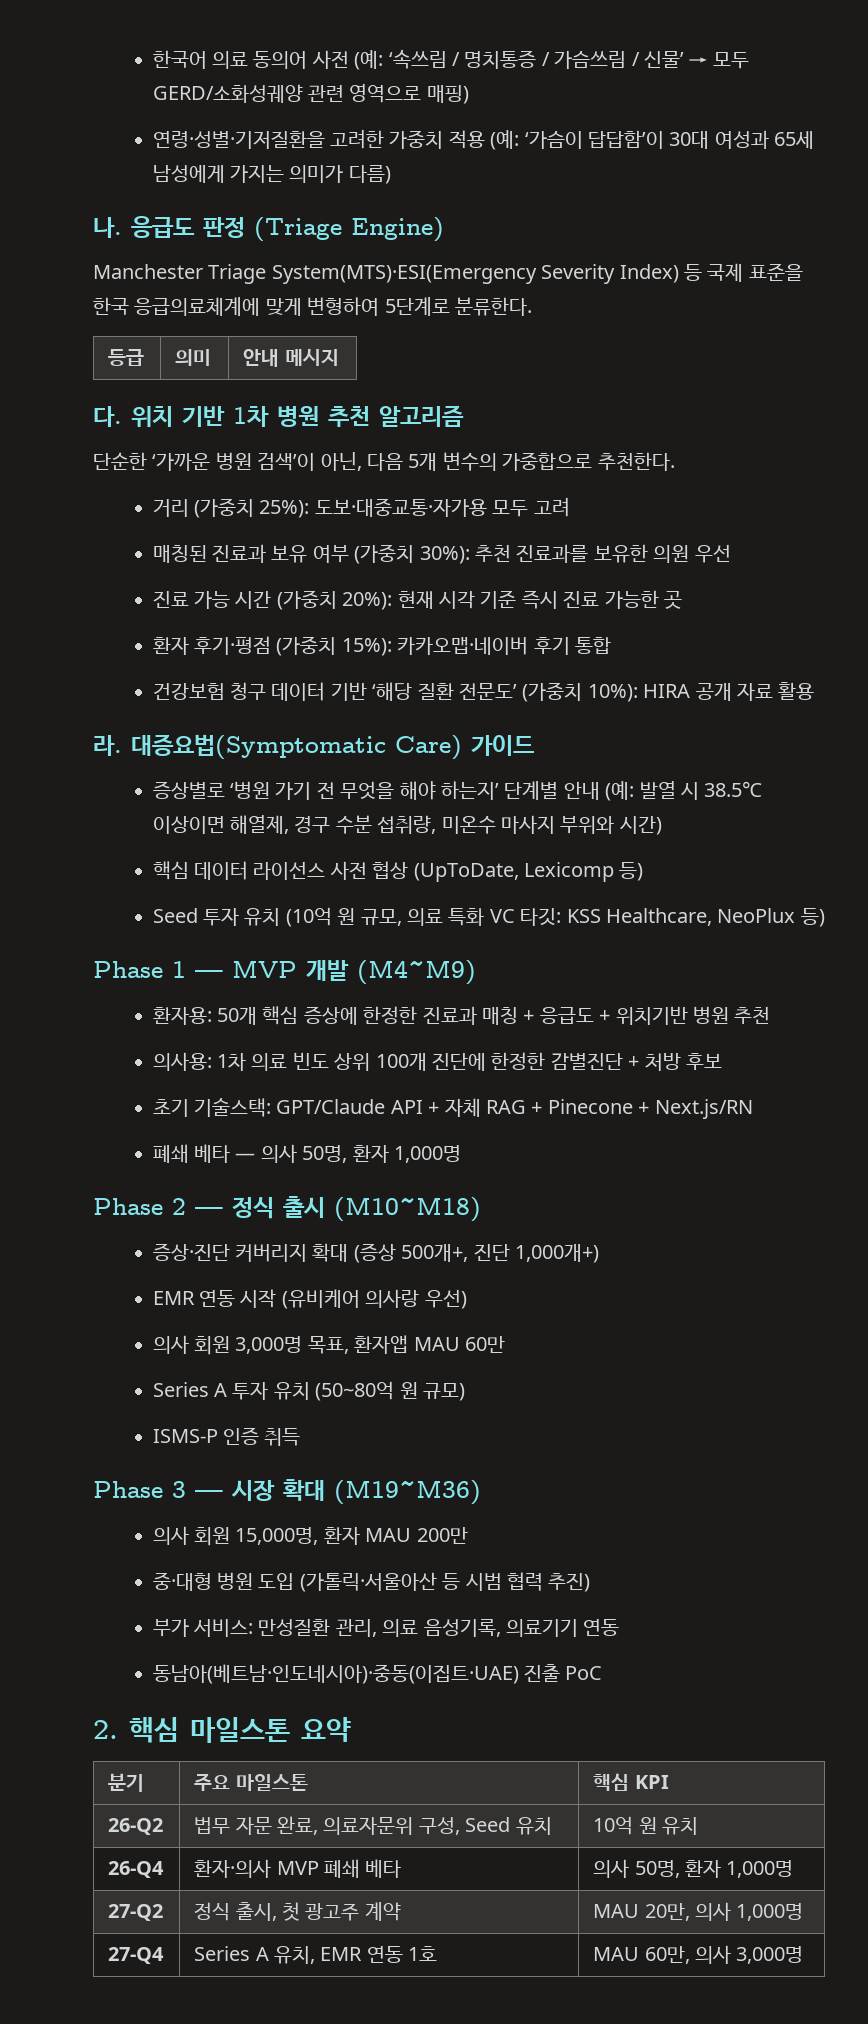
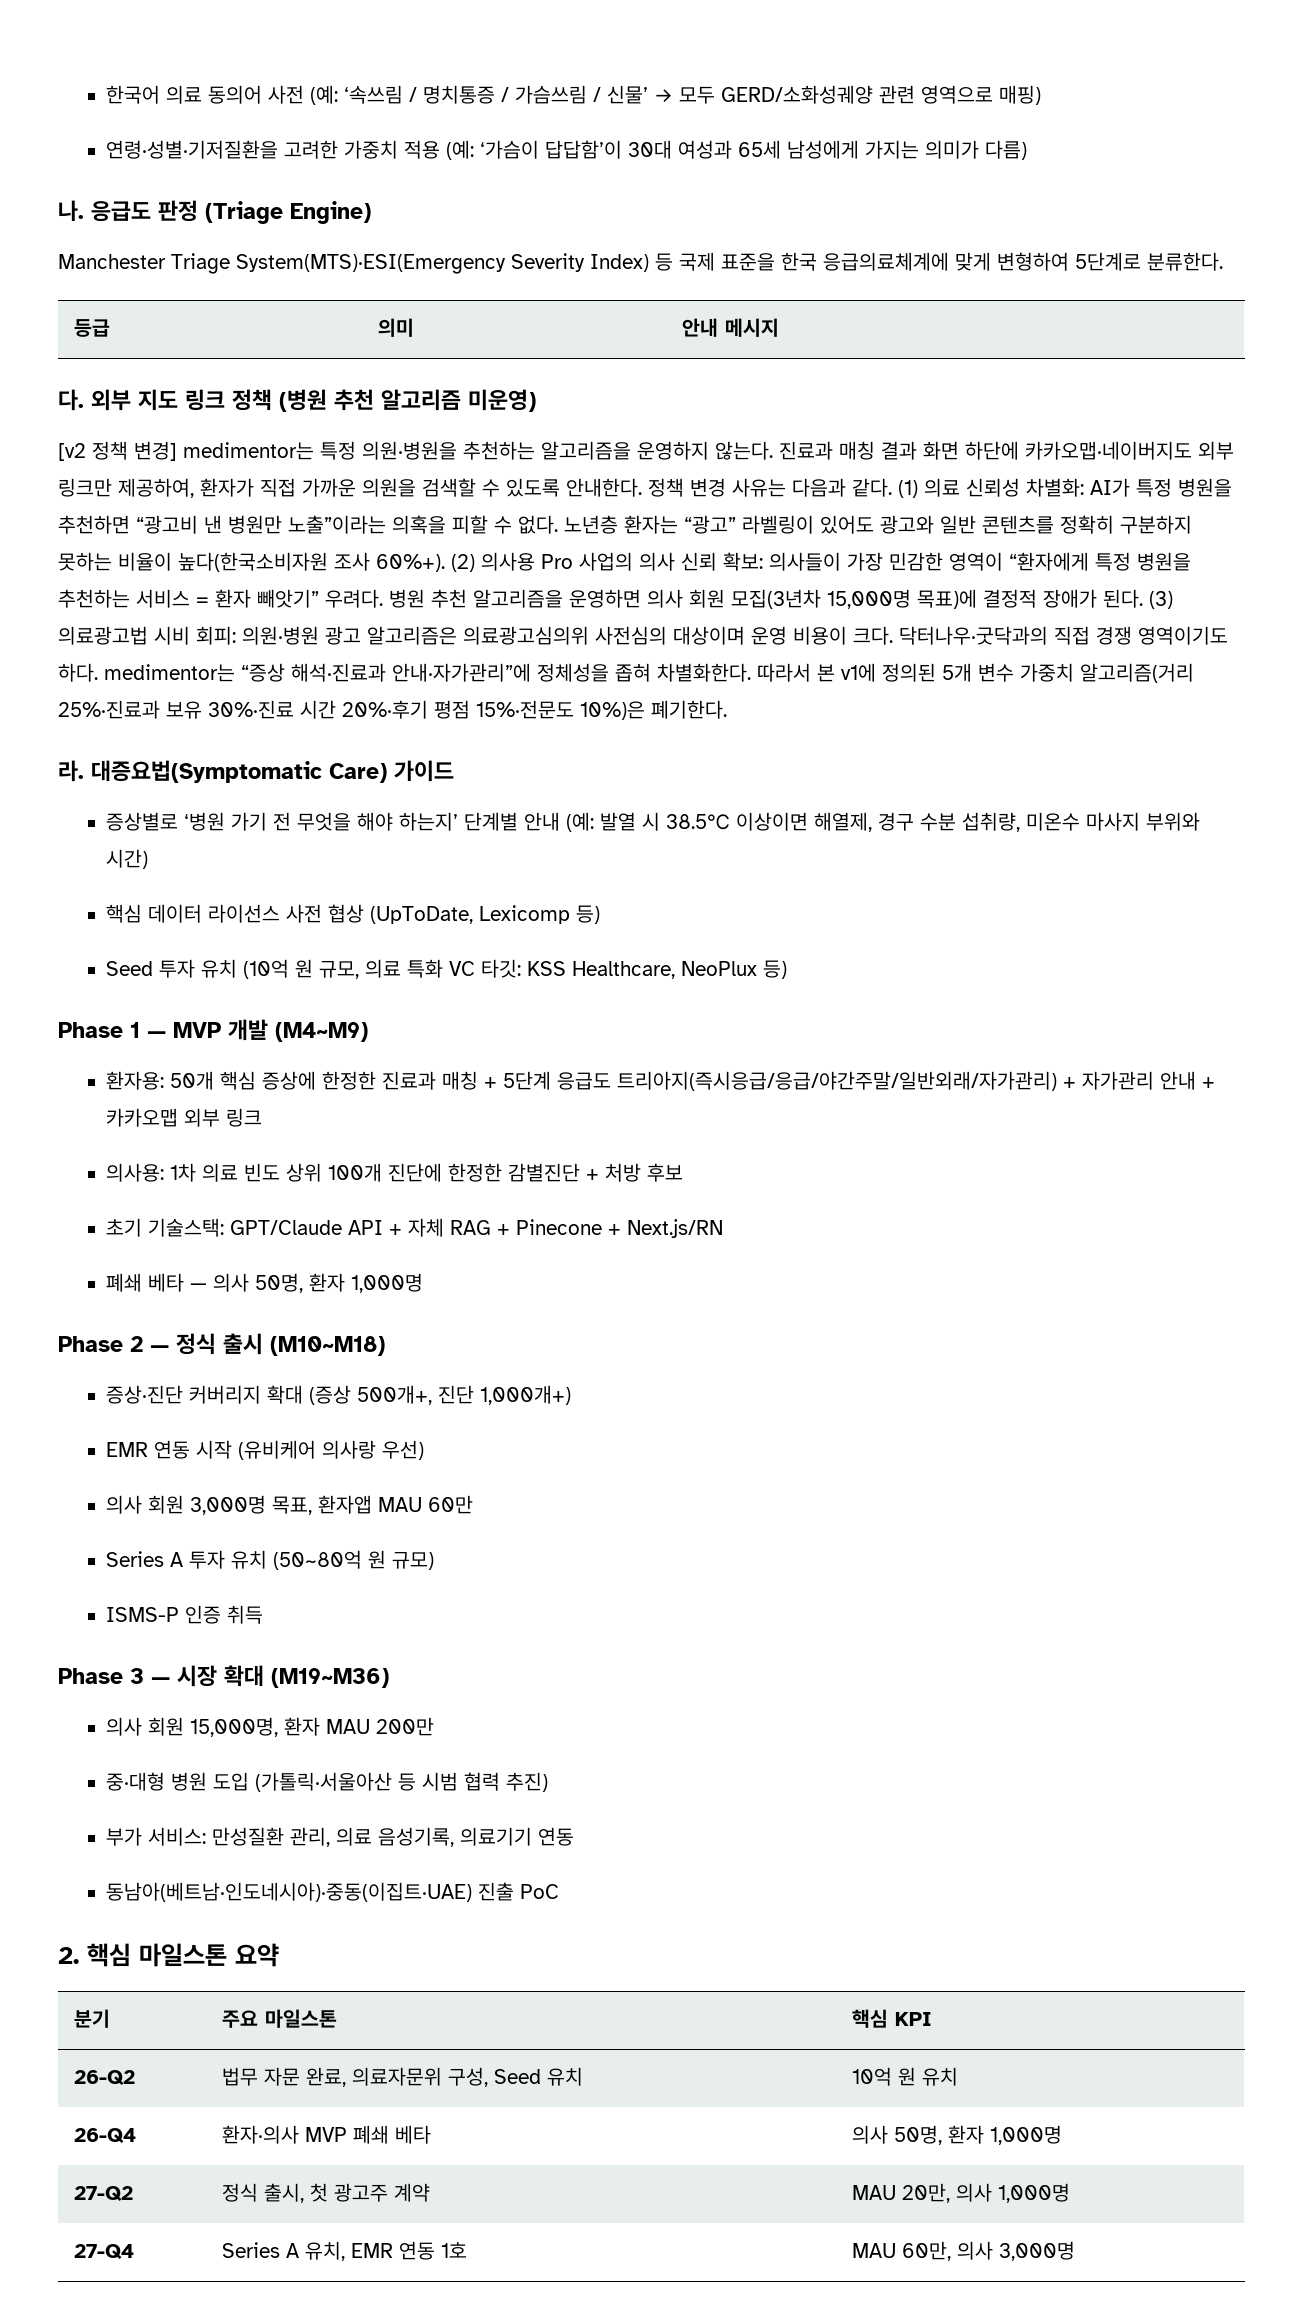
[131,405,464,427] [93,452,675,471] [152,497,570,518] [152,544,731,564] [152,590,683,610] [152,636,612,656] [152,682,815,702] 위치 기반 1차 병원 추천 알고리즘 // 단순한 ‘가까운 병원 검색’이 아닌, 다음 5개 변수의 가중합으로 추천한다. // 거리 (가중치 25%): 도보·대중교통·자가용 모두 고려 // 매칭된 진료과 보유 여부 (가중치 30%): 추천 진료과를 보유한 의원 우선 // 진료 가능 시간 (가중치 20%): 현재 시각 기준 즉시 진료 가능한 곳 // 환자 후기·평점 (가중치 15%): 카카오맵·네이버 후기 통합 // 건강보험 청구 데이터 기반 ‘해당 질환 전문도’ (가중치 10%): HIRA 공개 자료 활용 -> [91,389,536,412] [58,441,1234,461] [58,478,1232,498] [58,515,1192,534] [58,552,1191,572] [58,589,1173,609] [58,626,1228,645] [58,663,1194,683] [58,700,727,720] 외부 지도 링크 정책 (병원 추천 알고리즘 미운영) // [v2 정책 변경] medimentor는 특정 의원·병원을 추천하는 알고리즘을 운영하지 않는다. 진료과 매칭 결과 화면 하단에 카카오맵·네이버지도 외부 링크만 제공하여, 환자가 직접 가까운 의원을 검색할 수 있도록 안내한다. 정책 변경 사유는 다음과 같다. (1) 의료 신뢰성 차별화: AI가 특정 병원을 추천하면 “광고비 낸 병원만 노출”이라는 의혹을 피할 수 없다. 노년층 환자는 “광고” 라벨링이 있어도 광고와 일반 콘텐츠를 정확히 구분하지 못하는 비율이 높다(한국소비자원 조사 60%+). (2) 의사용 Pro 사업의 의사 신뢰 확보: 의사들이 가장 민감한 영역이 “환자에게 특정 병원을 추천하는 서비스 = 환자 빼앗기” 우려다. 병원 추천 알고리즘을 운영하면 의사 회원 모집(3년차 15,000명 목표)에 결정적 장애가 된다. (3) 의료광고법 시비 회피: 의원·병원 광고 알고리즘은 의료광고심의위 사전심의 대상이며 운영 비용이 크다. 닥터나우·굿닥과의 직접 경쟁 영역이기도 하다. medimentor는 “증상 해석·진료과 안내·자가관리”에 정체성을 좁혀 차별화한다. 따라서 본 v1에 정의된 5개 변수 가중치 알고리즘(거리 25%·진료과 보유 30%·진료 시간 20%·후기 평점 15%·전문도 10%)은 폐기한다.
[539,1006,771,1025] 응급도 + 위치기반 병원 추천 -> [503,1071,1216,1091] [106,1108,263,1127] 5단계 응급도 트리아지(즉시응급/응급/야간주말/일반외래/자가관리) + 자가관리 안내 + 카카오맵 외부 링크

